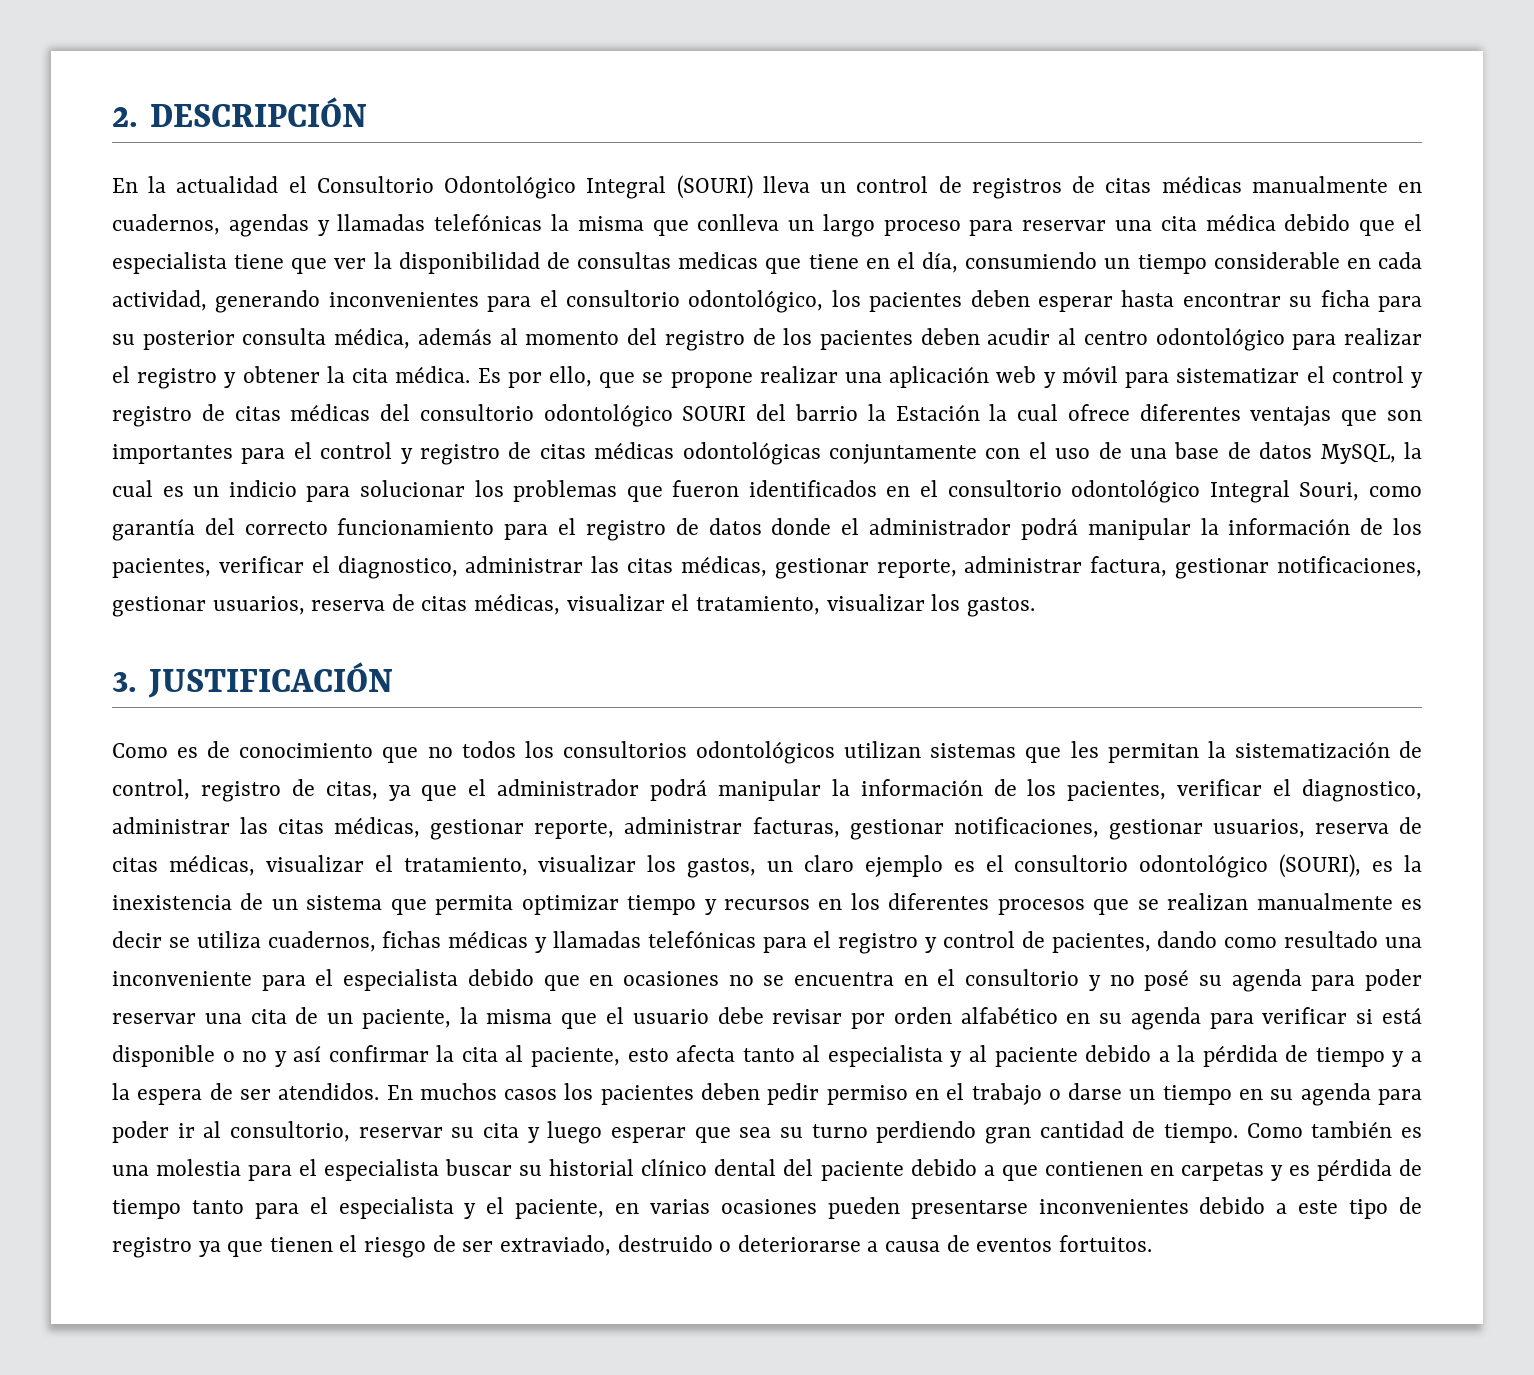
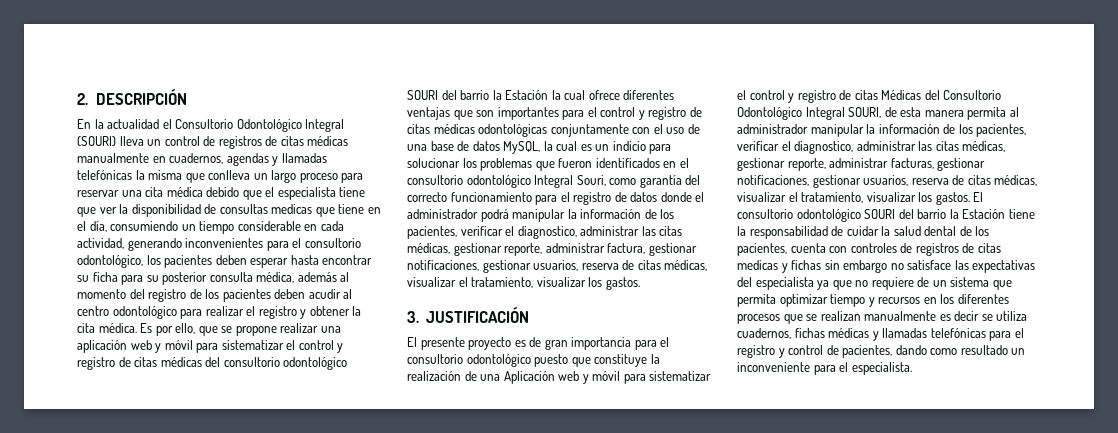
[112,741,1422,764] [112,779,708,802] Como es de conocimiento que no todos los consultorios odontológicos utilizan sistemas que les permitan la sistematización de control, registro de citas, ya que el administrador podrá -> [407,337,670,350] [407,354,660,367] [407,371,712,384] [737,90,1002,103] [737,107,1019,120] [737,124,808,134] El presente proyecto es de gran importancia para el consultorio odontológico puesto que constituye la realización de una Aplicación web y móvil para sistematizar el control y registro de citas Médicas del Consultorio Odontológico Integral SOURI, de esta manera permita al administrador
[687,854,1423,878] [112,895,232,910] gastos, un claro ejemplo es el consultorio odontológico (SOURI), es la inexistencia -> [935,192,984,205] [737,209,1035,222] [737,226,990,239] [737,243,1001,256] [737,260,1036,273] [737,277,914,290] gastos. El consultorio odontológico SOURI del barrio la Estación tiene la responsabilidad de cuidar la salud dental de los pacientes, cuenta con controles de registros de citas medicas y fichas sin embargo no satisface las expectativas del especialista ya que no requiere
[1385,937,1423,948] una -> [1011,348,1026,355] un
[343,969,1423,992] [112,1007,1422,1030] [112,1045,1422,1067] [112,1083,1423,1106] [112,1121,1422,1144] [112,1159,1422,1181] [112,1197,1423,1219] [112,1235,1152,1258] especialista debido que en ocasiones no se encuentra en el consultorio y no posé su agenda para poder reservar una cita de un paciente, la misma que el usuario debe revisar por orden alfabético en su agenda para verificar si está disponible o no y así confirmar la cita al paciente, esto afecta tanto al especialista y al paciente debido a la pérdida de tiempo y a la espera de ser atendidos. En muchos casos los pacientes deben pedir permiso en el trabajo o darse un tiempo en su agenda para poder ir al consultorio, reservar su cita y luego esperar que sea su turno perdiendo gran cantidad de tiempo. Como también es una molestia para el especialista buscar su historial clínico dental del paciente debido a que contienen en carpetas y es pérdida de tiempo tanto para el especialista y el paciente, en varias ocasiones pueden presentarse inconvenientes debido a este tipo de registro ya que tienen el riesgo de ser extraviado, destruido o deteriorarse a causa de eventos fortuitos. -> [851,362,912,375] especialista.

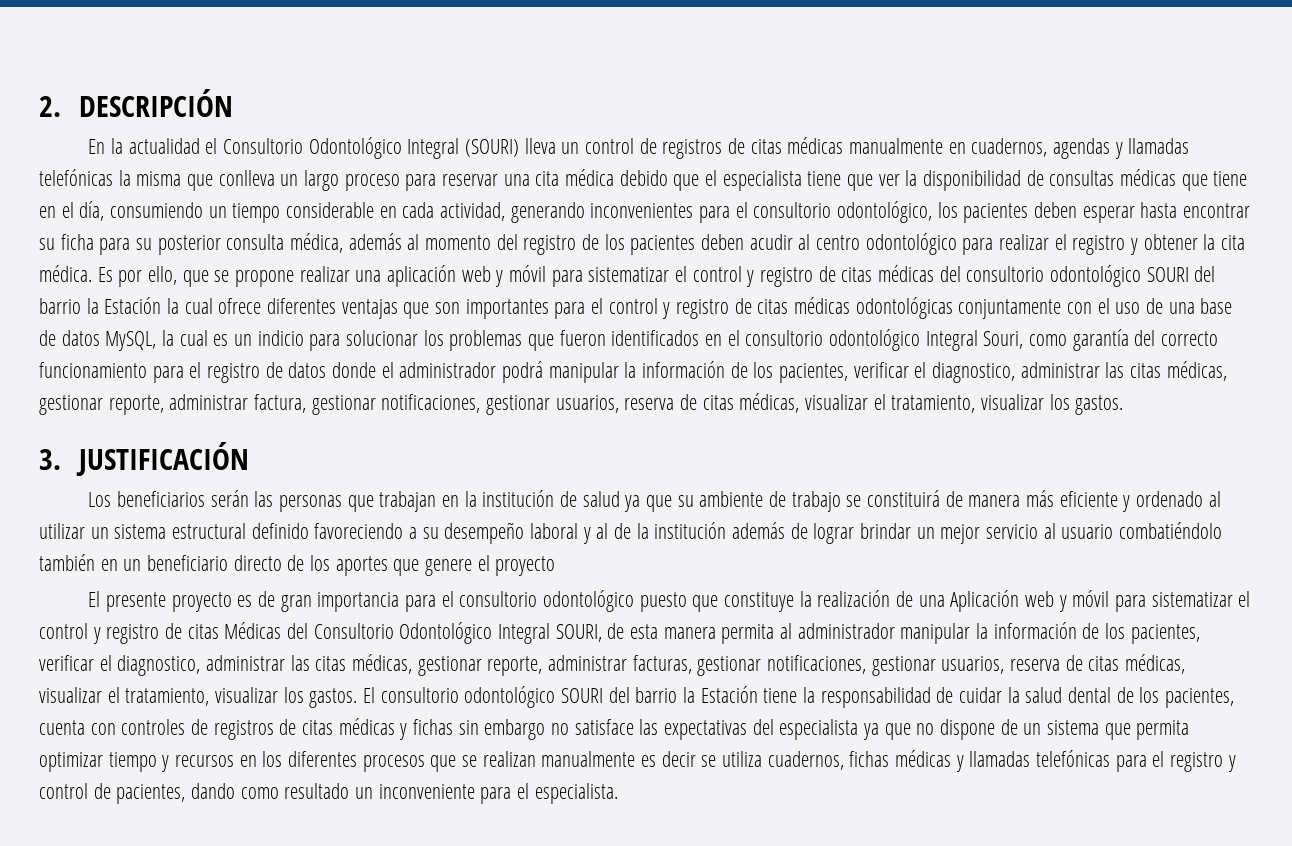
[271,204,313,214] medicas -> [1120,169,1177,186] médicas
(530, 315) none -> [88,490,1221,512] [39,522,1223,544] [39,554,556,576] // Los beneficiarios serán las personas que trabajan en la institución de salud ya que su ambiente de trabajo se constituirá de manera más eficiente y ordenado al utilizar un sistema estructural definido favoreciendo a su desempeño laboral y al de la institución además de lograr brindar un mejor servicio al usuario combatiéndolo también en un beneficiario directo de los aportes que genere el proyecto
[737,260,778,270] medicas -> [338,718,395,735] médicas
[871,277,914,290] requiere -> [940,719,996,740] dispone

